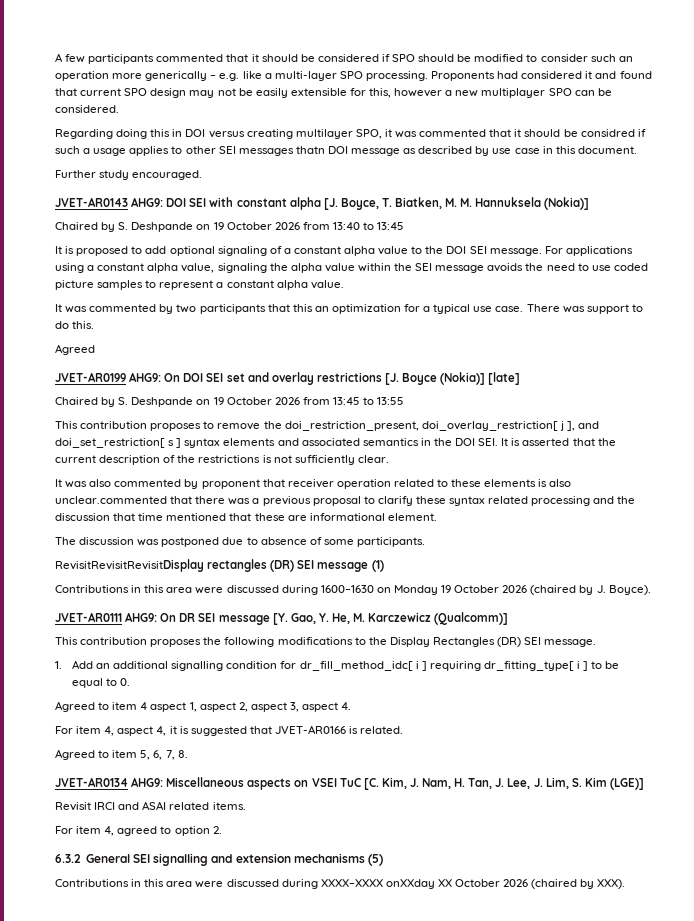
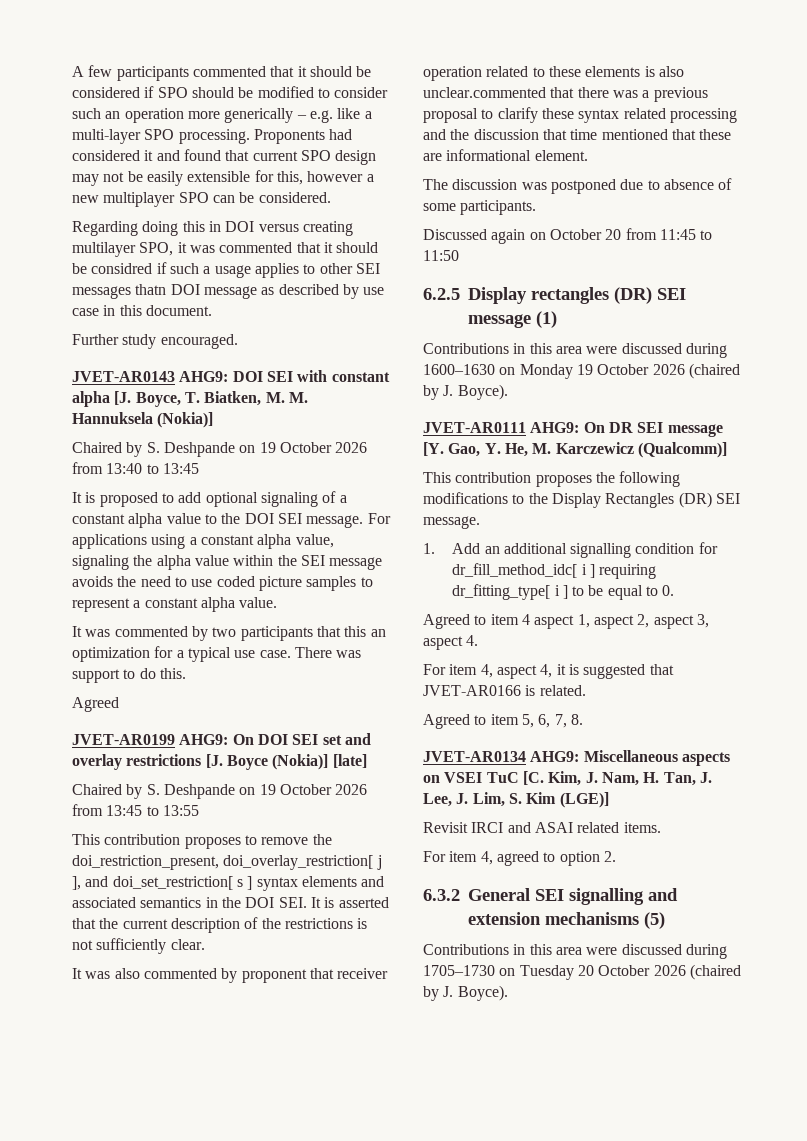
[55,559,204,572] RevisitRevisitRevisitDisplay -> [423,228,713,244] [423,250,459,261] [423,287,527,304] Discussed again on October 20 from 11:45 to 11:50 // 6.2.5 Display
[320,879,626,889] XXXX–XXXX onXXday XX October 2026 (chaired by XXX). -> [423,964,741,980] [423,985,508,1001] 1705–1730 on Tuesday 20 October 2026 (chaired by J. Boyce).

